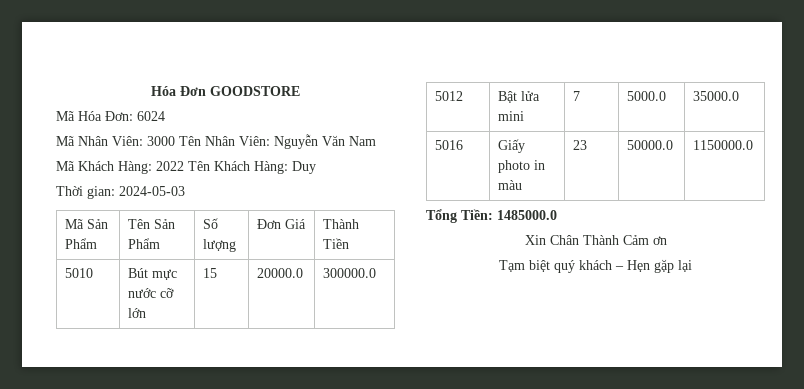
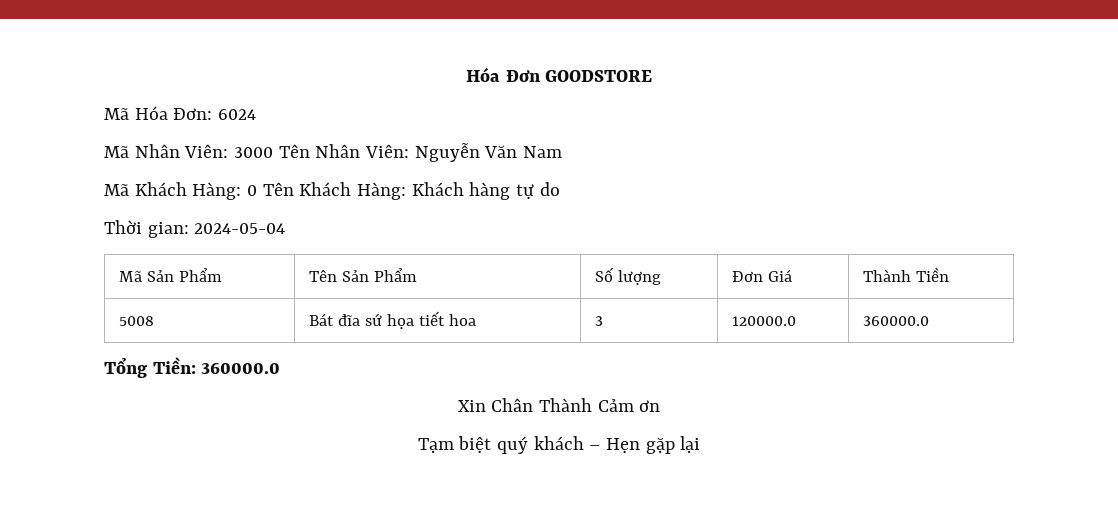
[156,161,184,171] 2022 -> [247,185,258,196] 0
[292,161,316,174] Duy -> [411,182,560,200] Khách hàng tự do
[119,186,185,196] 2024-05-03 -> [194,223,286,234] 2024-05-04
[65,268,94,278] [128,268,178,280] [128,288,175,298] [128,308,147,318] [203,268,218,278] [257,268,304,278] [323,268,377,278] [435,91,464,101] [498,91,541,103] [498,111,525,121] [573,91,581,101] [627,91,667,101] [693,91,740,101] [435,140,464,150] [498,139,526,153] [498,160,546,173] [498,180,523,190] [573,140,588,150] [627,140,674,150] [693,140,754,150] 5010 | Bút mực nước cỡ lớn | 15 | 20000.0 | 300000.0 // 5012 | Bật lửa mini | 7 | 5000.0 | 35000.0 // 5016 | Giấy photo in màu | 23 | 50000.0 | 1150000.0 -> [118,316,154,326] [308,311,477,329] [594,316,603,326] [731,316,796,326] [862,316,929,326] 5008 | Bát đĩa sứ họa tiết hoa | 3 | 120000.0 | 360000.0
[497,210,557,220] 1485000.0 -> [201,363,281,374] 360000.0

